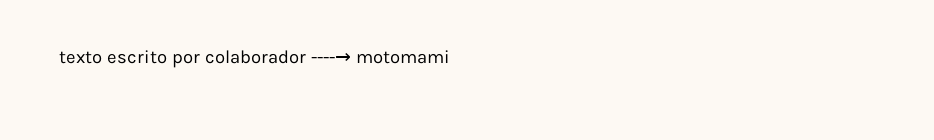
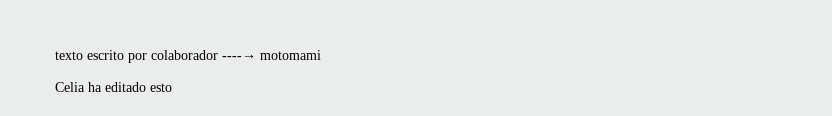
(450, 57) none -> [55,82,172,92] // Celia ha editado esto

